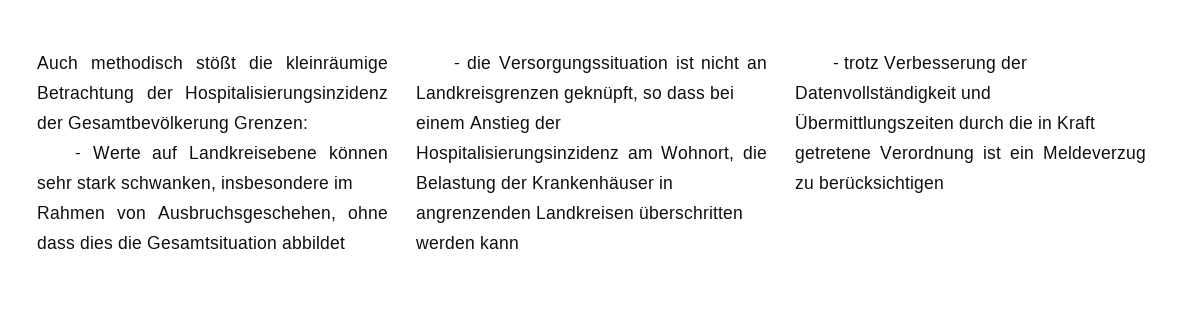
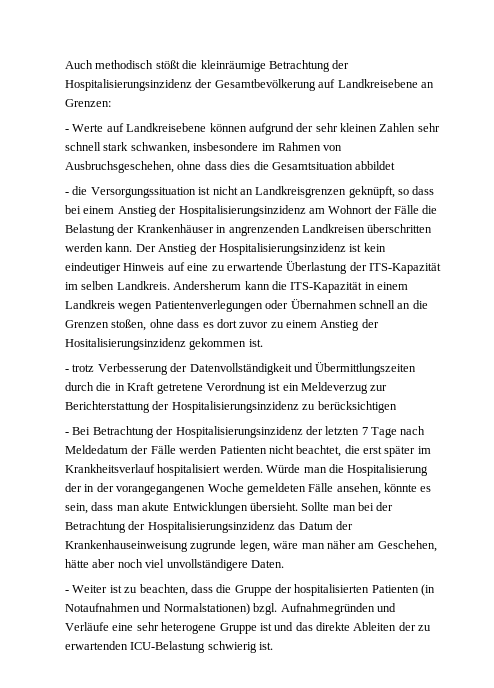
(229, 124) none -> [318,79,434,88] auf Landkreisebene an
[37,176,72,189] sehr -> [248,123,440,135] [65,142,101,151] aufgrund der sehr kleinen Zahlen sehr schnell
[661,146,735,162] Wohnort, -> [328,205,419,214] Wohnort der Fälle
[480,236,519,249] kann -> [105,243,386,255] [65,261,441,274] [65,281,408,293] [65,299,428,312] [65,319,379,331] [65,338,263,350] kann. Der Anstieg der Hospitalisierungsinzidenz ist kein eindeutiger Hinweis auf eine zu erwartende Überlastung der ITS-Kapazität im selben Landkreis. Andersherum kann die ITS-Kapazität in einem Landkreis wegen Patientenverlegungen oder Übernahmen schnell an die Grenzen stoßen, ohne dass es dort zuvor zu einem Anstieg der Hositalisierungsinzidenz gekommen ist.
[795,176,944,193] zu berücksichtigen -> [370,385,388,391] [65,401,397,413] [65,426,426,438] [65,445,431,457] [65,464,429,476] [65,483,432,495] [65,502,394,514] [65,521,353,533] [65,540,437,552] [65,559,284,571] [65,584,436,596] [65,603,396,615] [65,622,432,634] [65,641,274,653] zur Berichterstattung der Hospitalisierungsinzidenz zu berücksichtigen // - Bei Betrachtung der Hospitalisierungsinzidenz der letzten 7 Tage nach Meldedatum der Fälle werden Patienten nicht beachtet, die erst später im Krankheitsverlauf hospitalisiert werden. Würde man die Hospitalisierung der in der vorangegangenen Woche gemeldeten Fälle ansehen, könnte es sein, dass man akute Entwicklungen übersieht. Sollte man bei der Betrachtung der Hospitalisierungsinzidenz das Datum der Krankenhauseinweisung zugrunde legen, wäre man näher am Geschehen, hätte aber noch viel unvollständigere Daten. // - Weiter ist zu beachten, dass die Gruppe der hospitalisierten Patienten (in Notaufnahmen und Normalstationen) bzgl. Aufnahmegründen und Verläufe eine sehr heterogene Gruppe ist und das direkte Ableiten der zu erwartenden ICU-Belastung schwierig ist.

